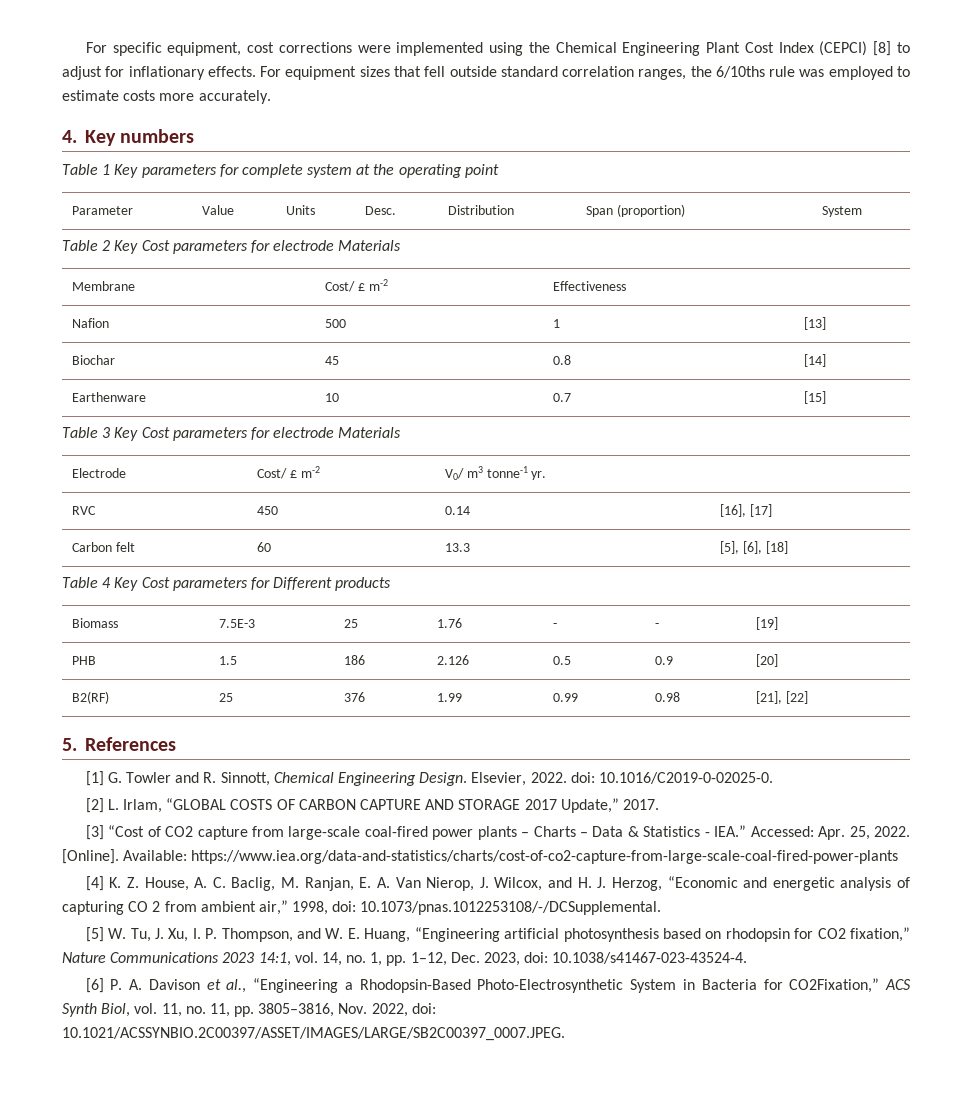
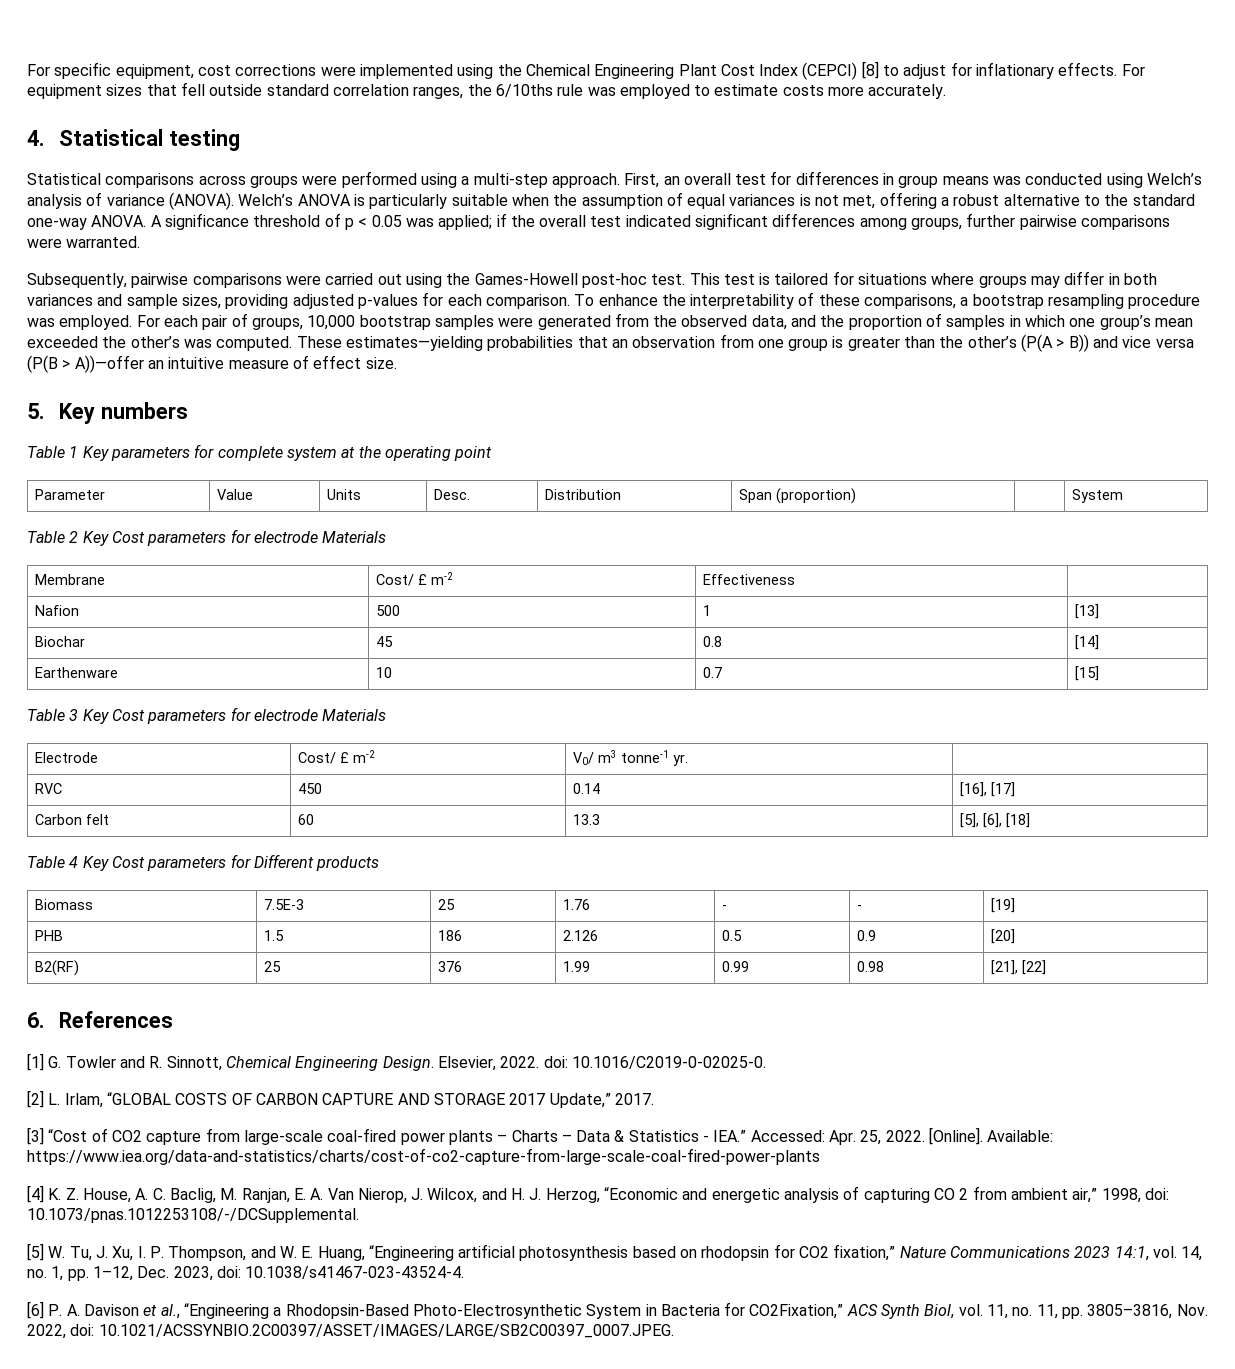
(77, 136) none -> [58,129,240,151] [27,171,1203,188] [27,192,1195,210] [27,213,1171,230] [27,236,141,248] [27,271,1158,288] [27,292,1201,309] [27,313,1194,330] [27,334,1194,352] [27,355,397,373] [27,403,45,419] Statistical testing // Statistical comparisons across groups were performed using a multi-step approach. First, an overall test for differences in group means was conducted using Welch’s analysis of variance (ANOVA). Welch’s ANOVA is particularly suitable when the assumption of equal variances is not met, offering a robust alternative to the standard one-way ANOVA. A significance threshold of p < 0.05 was applied; if the overall test indicated significant differences among groups, further pairwise comparisons were warranted. // Subsequently, pairwise comparisons were carried out using the Games-Howell post-hoc test. This test is tailored for situations where groups may differ in both variances and sample sizes, providing adjusted p-values for each comparison. To enhance the interpretability of these comparisons, a bootstrap resampling procedure was employed. For each pair of groups, 10,000 bootstrap samples were generated from the observed data, and the proportion of samples in which one group’s mean exceeded the other’s was computed. These estimates—yielding probabilities that an observation from one group is greater than the other’s (P(A > B)) and vice versa (P(B > A))—offer an intuitive measure of effect size. // 5.
[62,738,77,751] 5. -> [27,1012,45,1028] 6.

